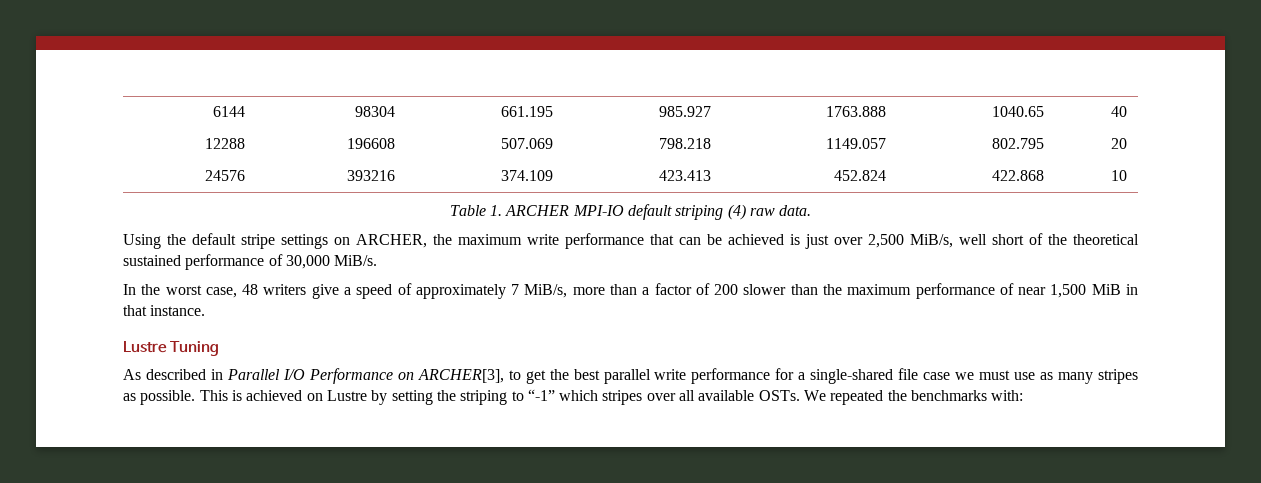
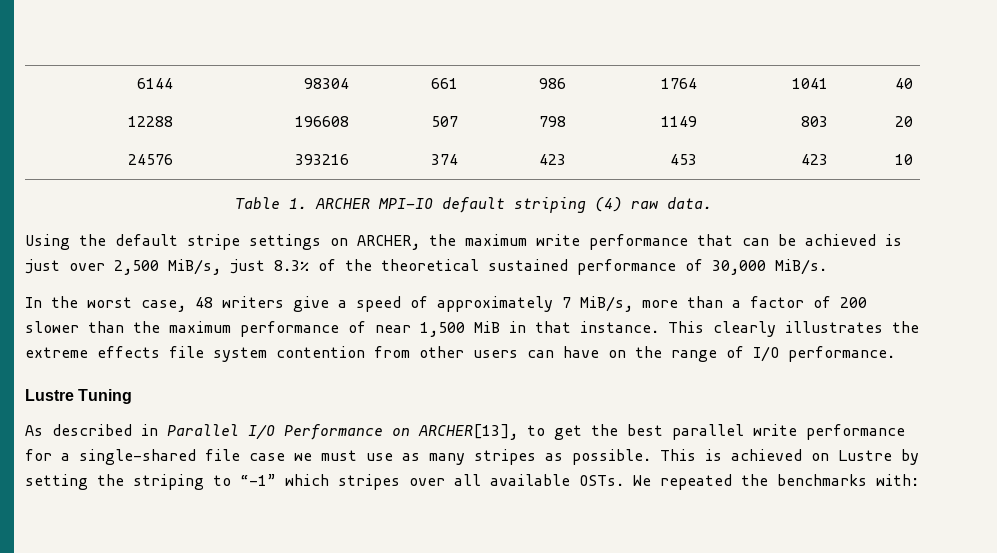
[501,106,554,117] [659,106,712,117] [826,106,887,117] [992,106,1045,117] 661.195 | 985.927 | 1763.888 | 1040.65 -> [430,78,458,89] [538,78,566,89] [660,78,697,89] [791,78,828,89] 661 | 986 | 1764 | 1041
[501,138,554,149] [659,138,712,149] [826,138,887,149] [992,138,1045,149] 507.069 | 798.218 | 1149.057 | 802.795 -> [430,116,458,127] [538,116,566,127] [660,116,697,127] [800,116,828,127] 507 | 798 | 1149 | 803
[501,170,554,181] [659,170,712,181] [834,170,887,181] [992,170,1045,181] 374.109 | 423.413 | 452.824 | 422.868 -> [430,154,458,165] [538,154,566,165] [669,154,697,165] [800,154,828,165] 374 | 423 | 453 | 423
[959,234,1024,245] well short -> [230,259,309,274] just 8.3%
(206, 310) none -> [668,321,919,337] [25,346,895,362] This clearly illustrates the extreme effects file system contention from other users can have on the range of I/O performance.
[417,369,504,383] ARCHER[3], -> [418,424,518,440] ARCHER[13],

